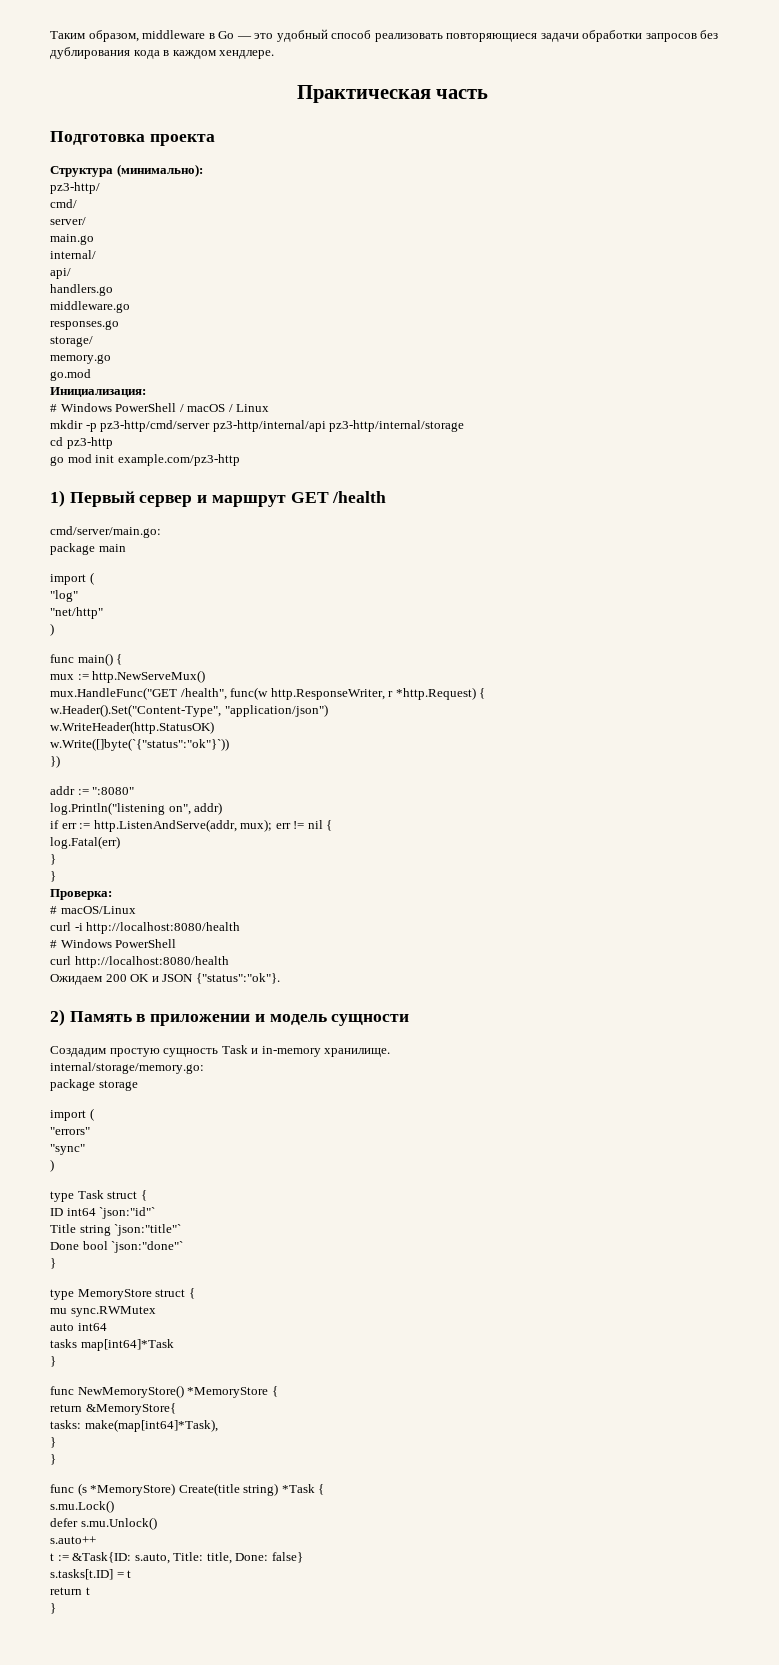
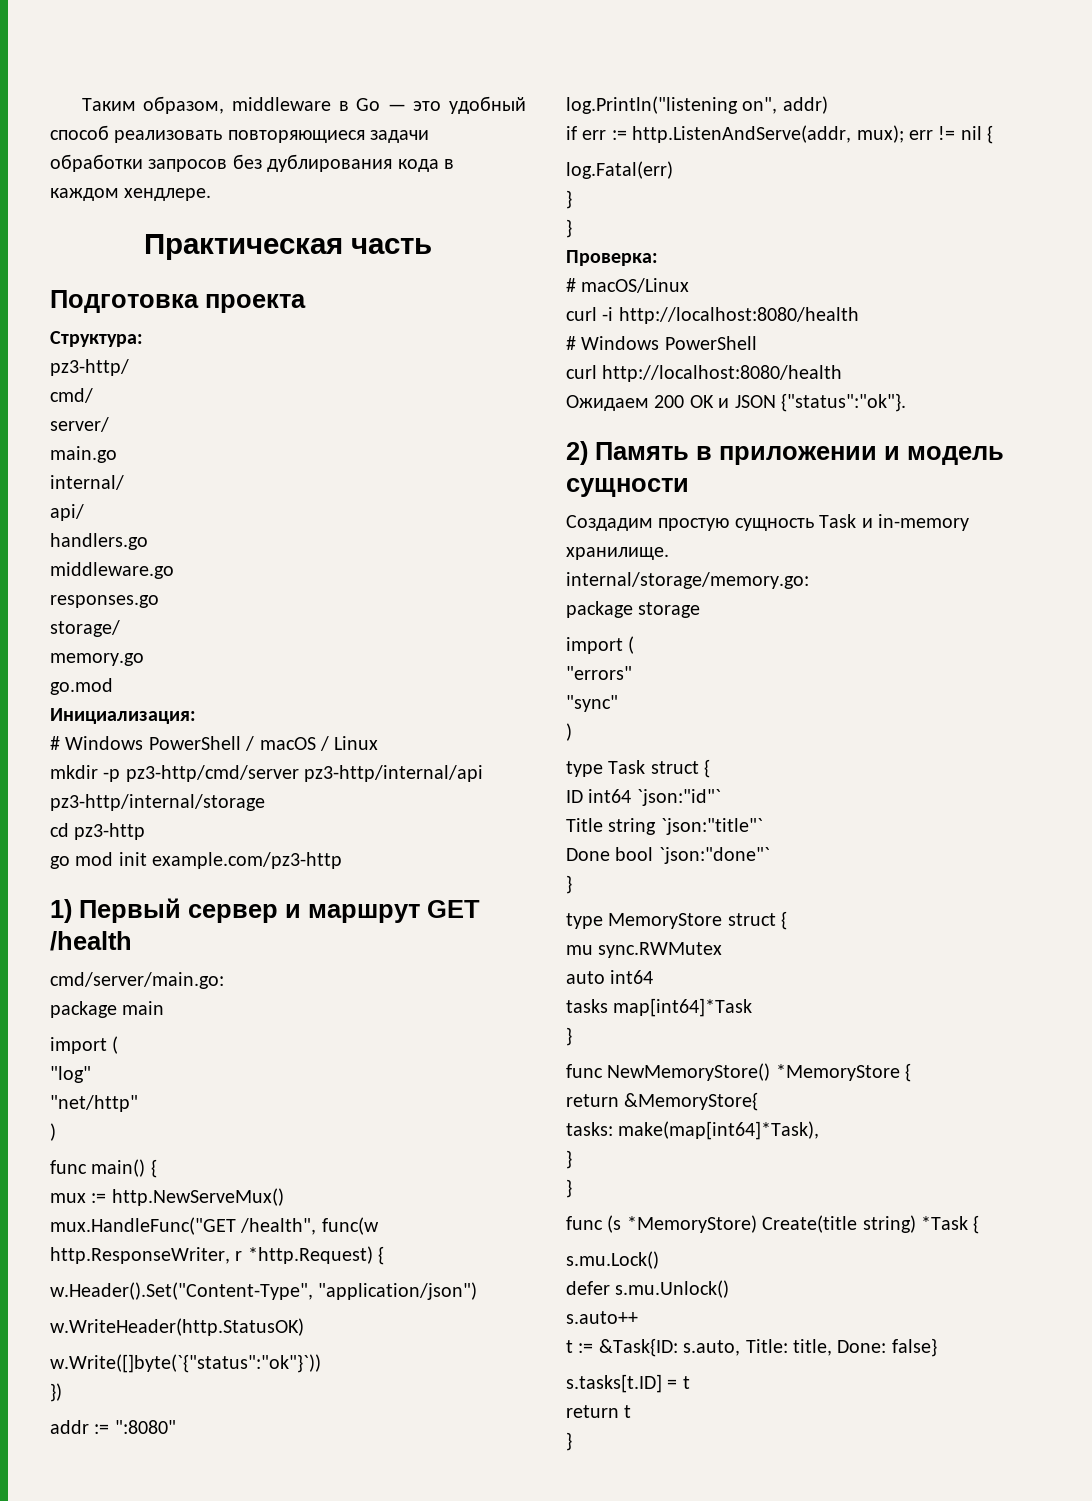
[50,164,203,177] Структура (минимально): -> [50,331,143,347] Структура:

